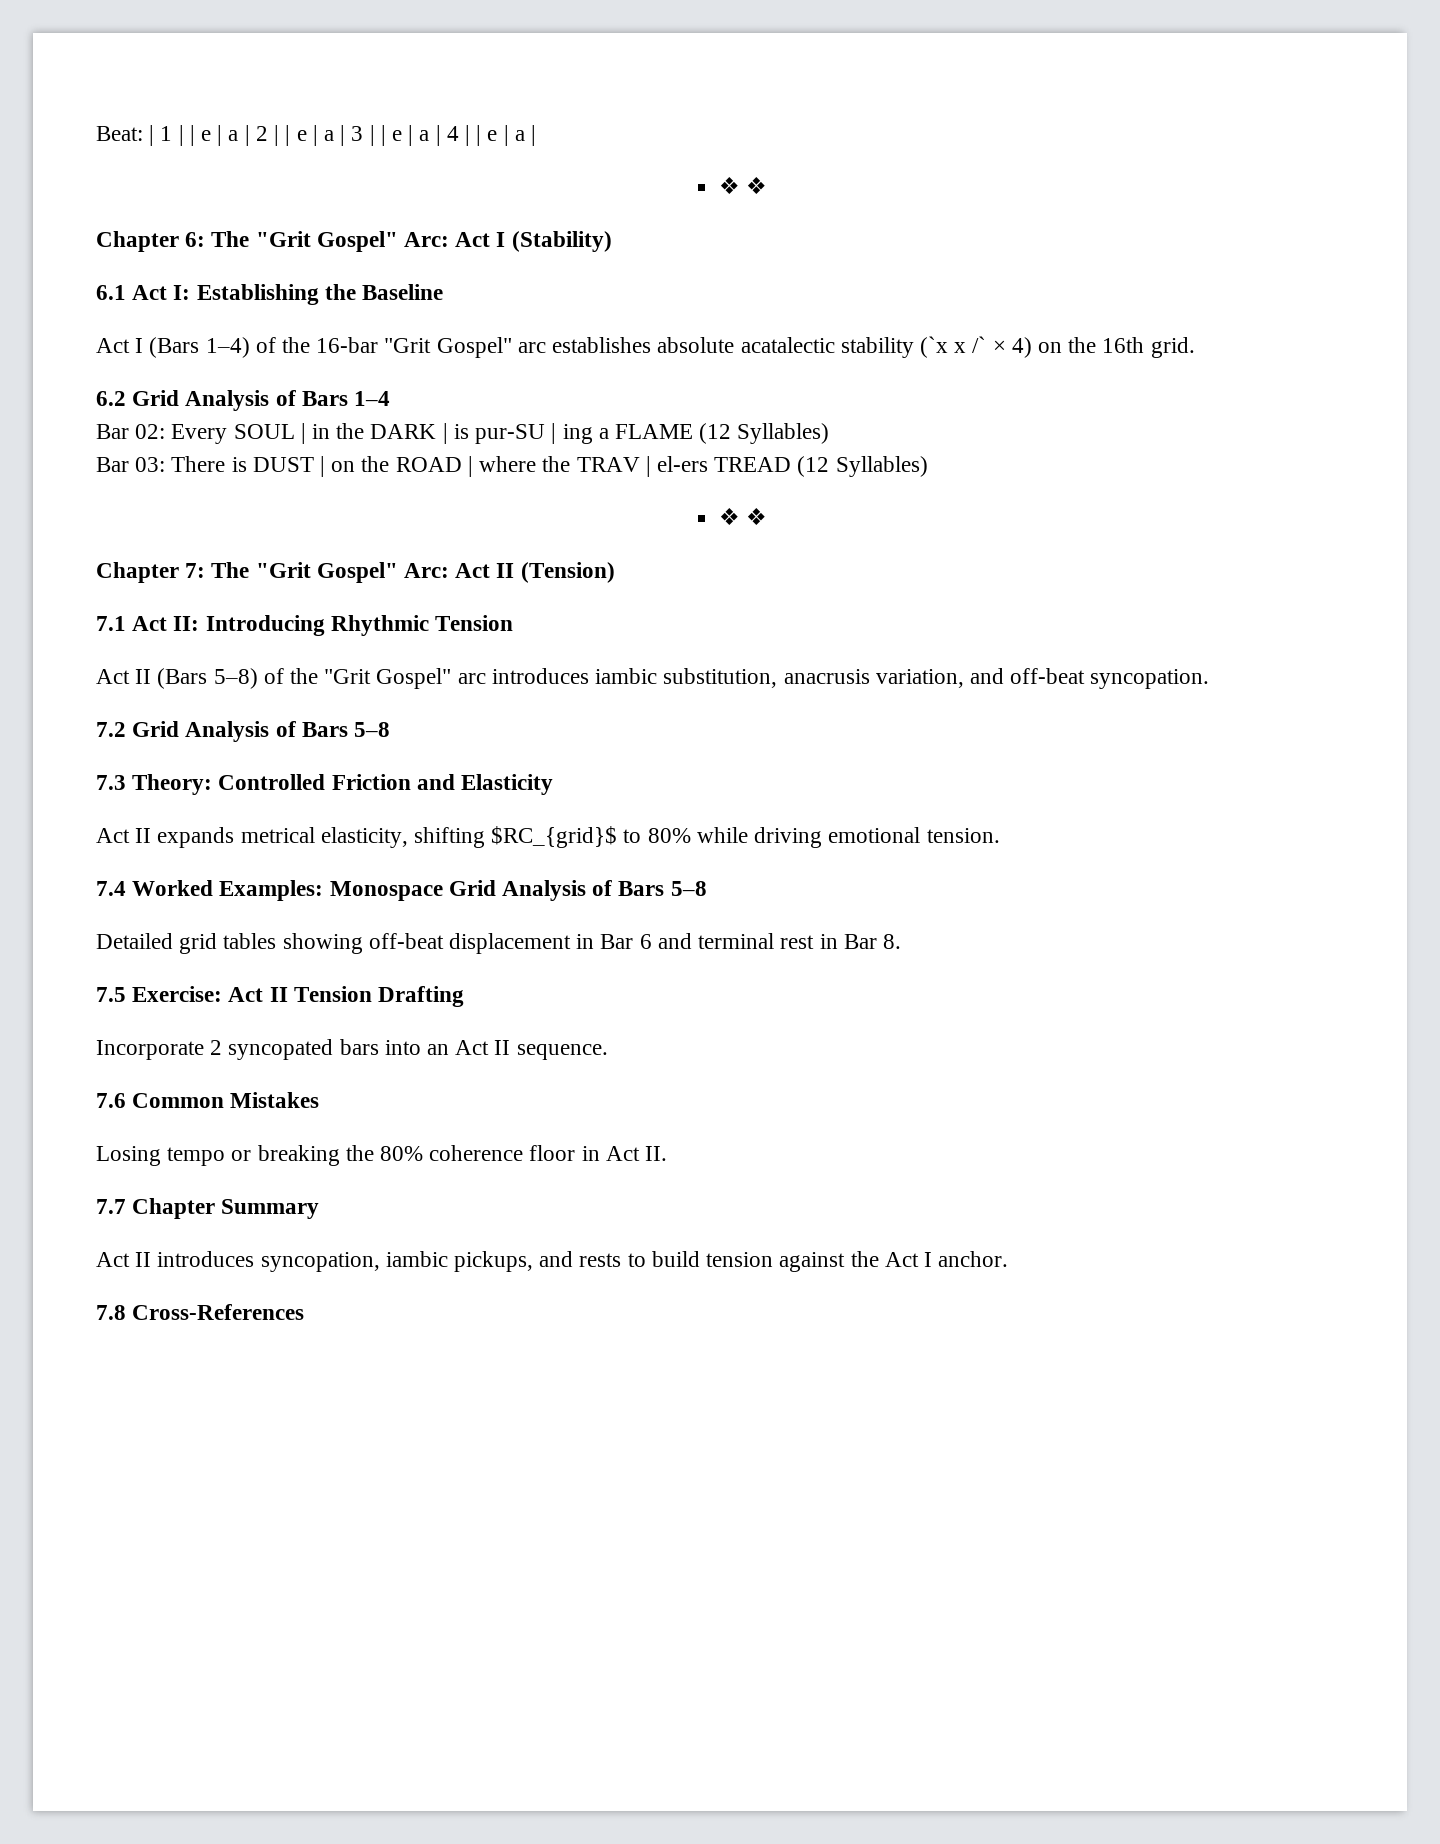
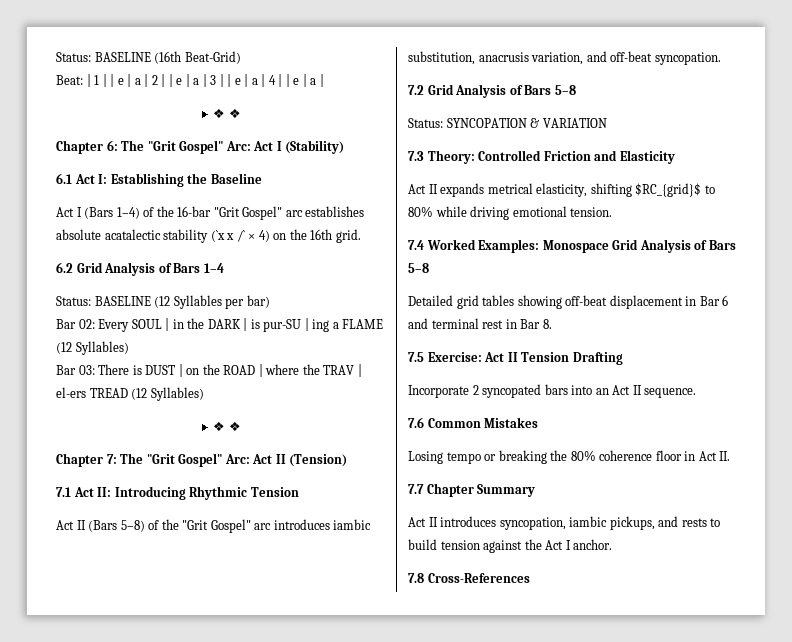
(96, 133) none -> [56,51,241,64] Status: BASELINE (16th Beat-Grid) //
(391, 398) none -> [56,295,270,309] // Status: BASELINE (12 Syllables per bar)
(391, 729) none -> [408,118,607,128] // Status: SYNCOPATION & VARIATION

